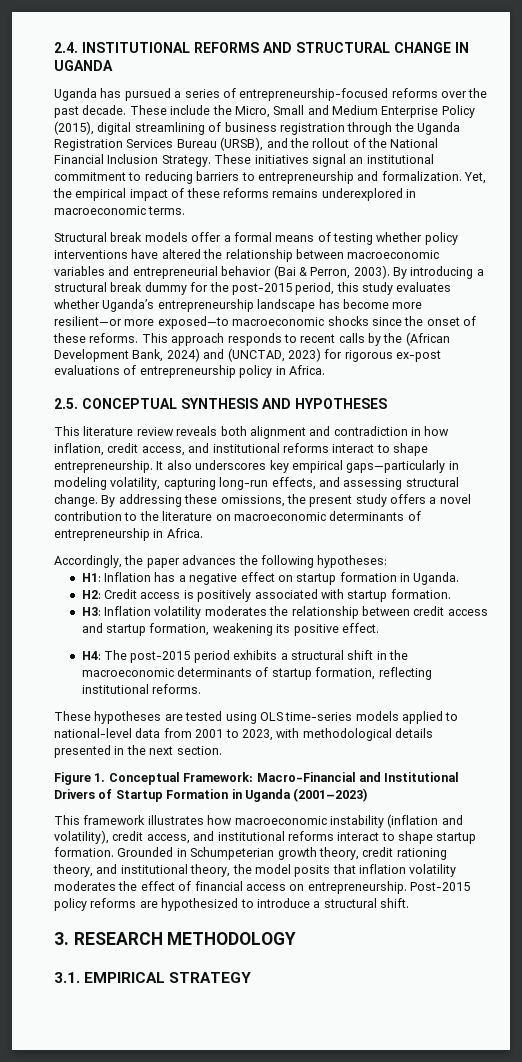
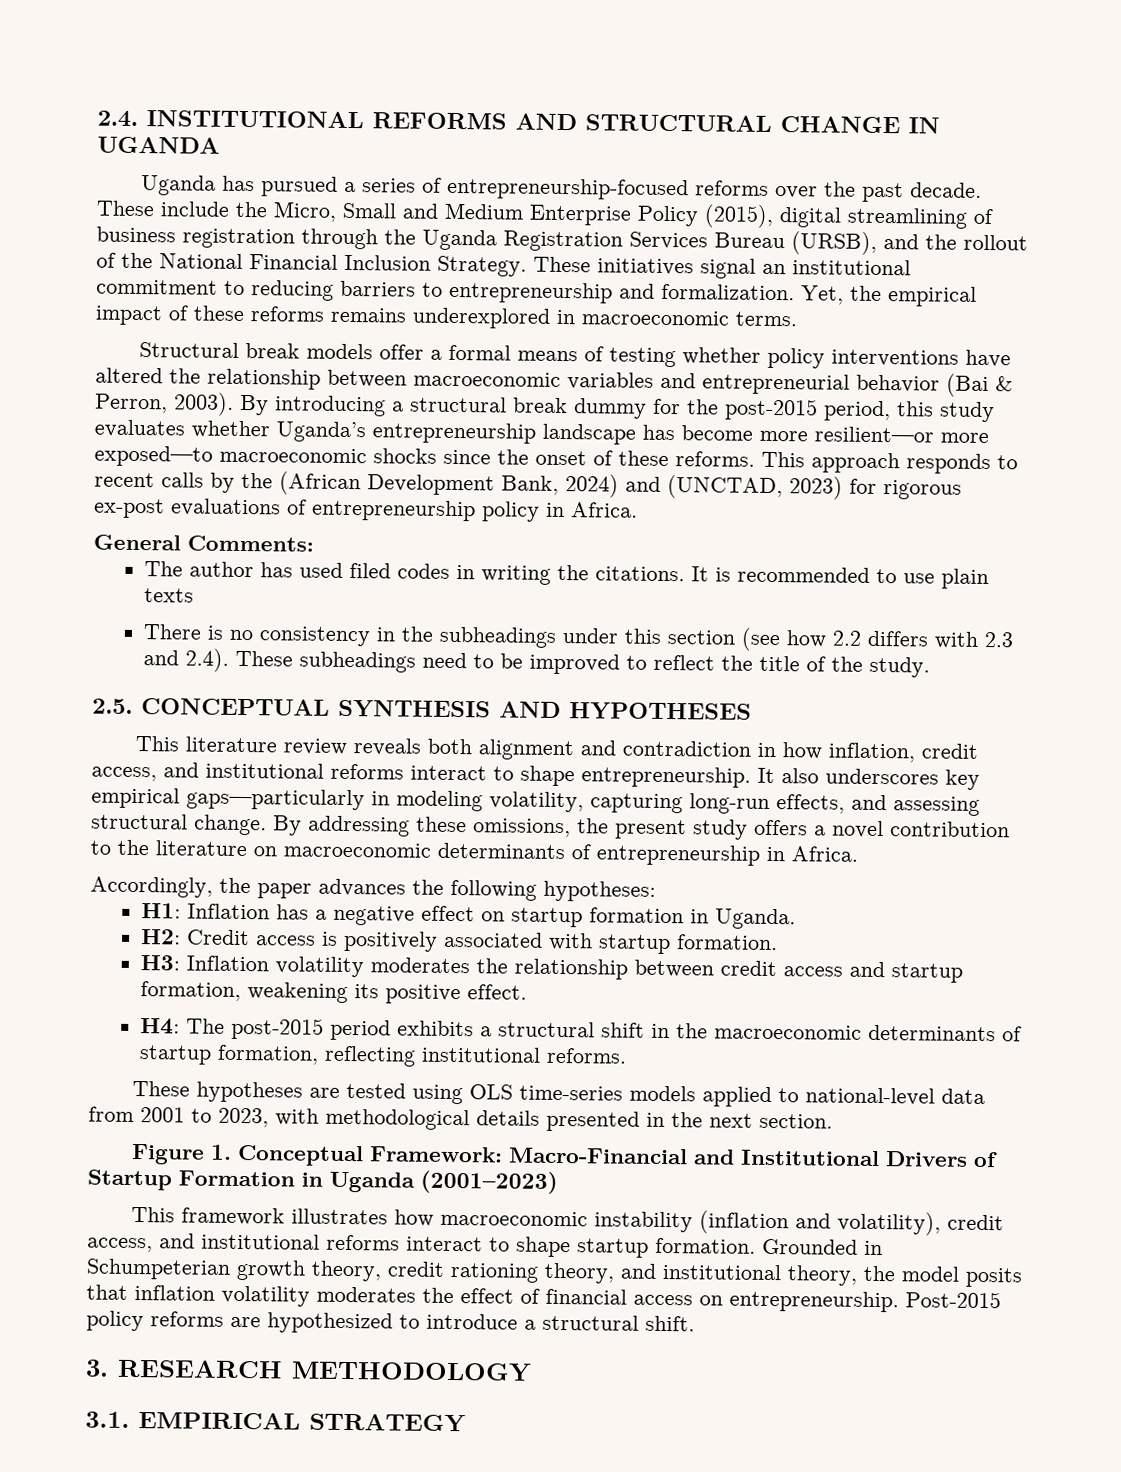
(325, 370) none -> [93,534,314,552] [144,561,990,590] [144,588,195,603] [143,624,1014,652] [143,648,931,678] // General Comments: // The author has used filed codes in writing the citations. It is recommended to use plain texts // There is no consistency in the subheadings under this section (see how 2.2 differs with 2.3 and 2.4). These subheadings need to be improved to reflect the title of the study.

